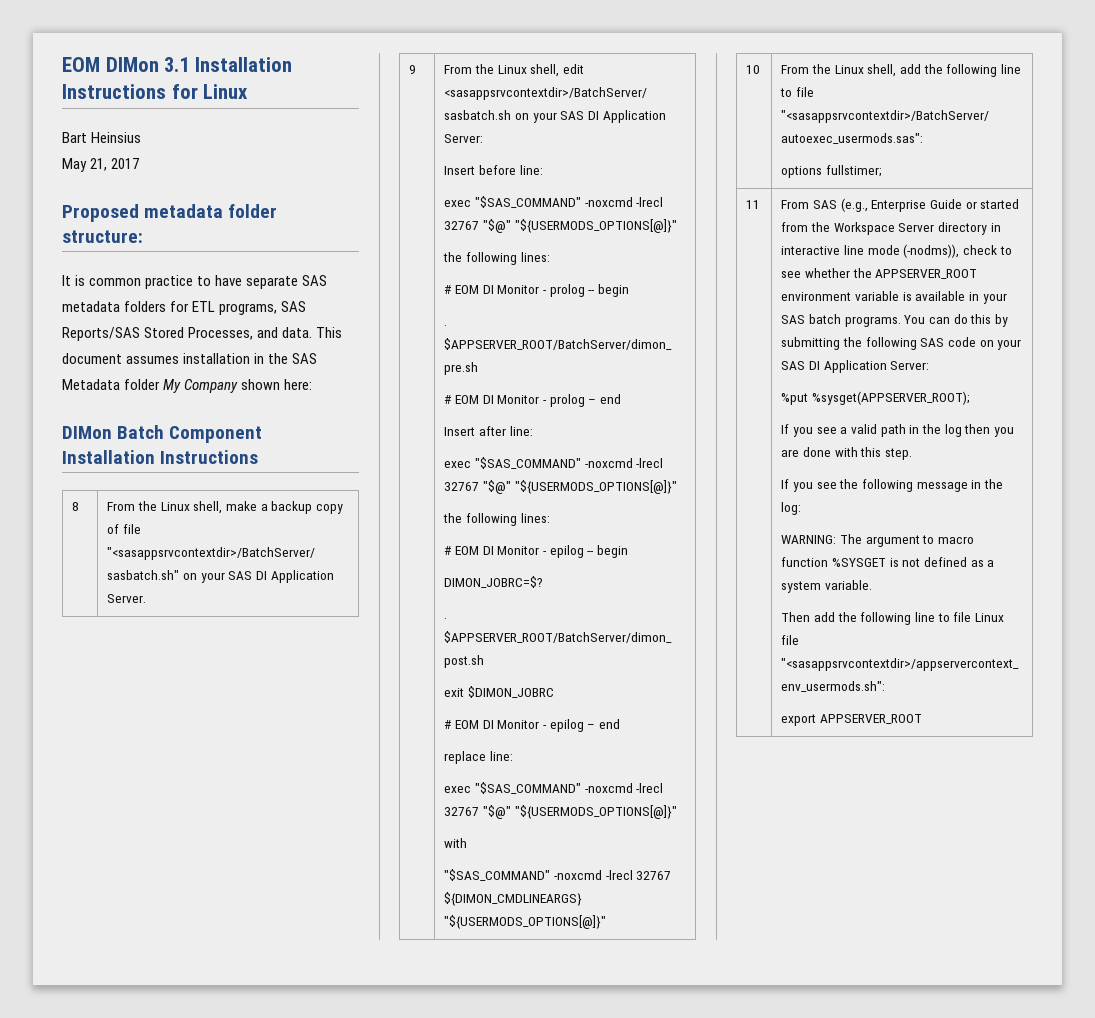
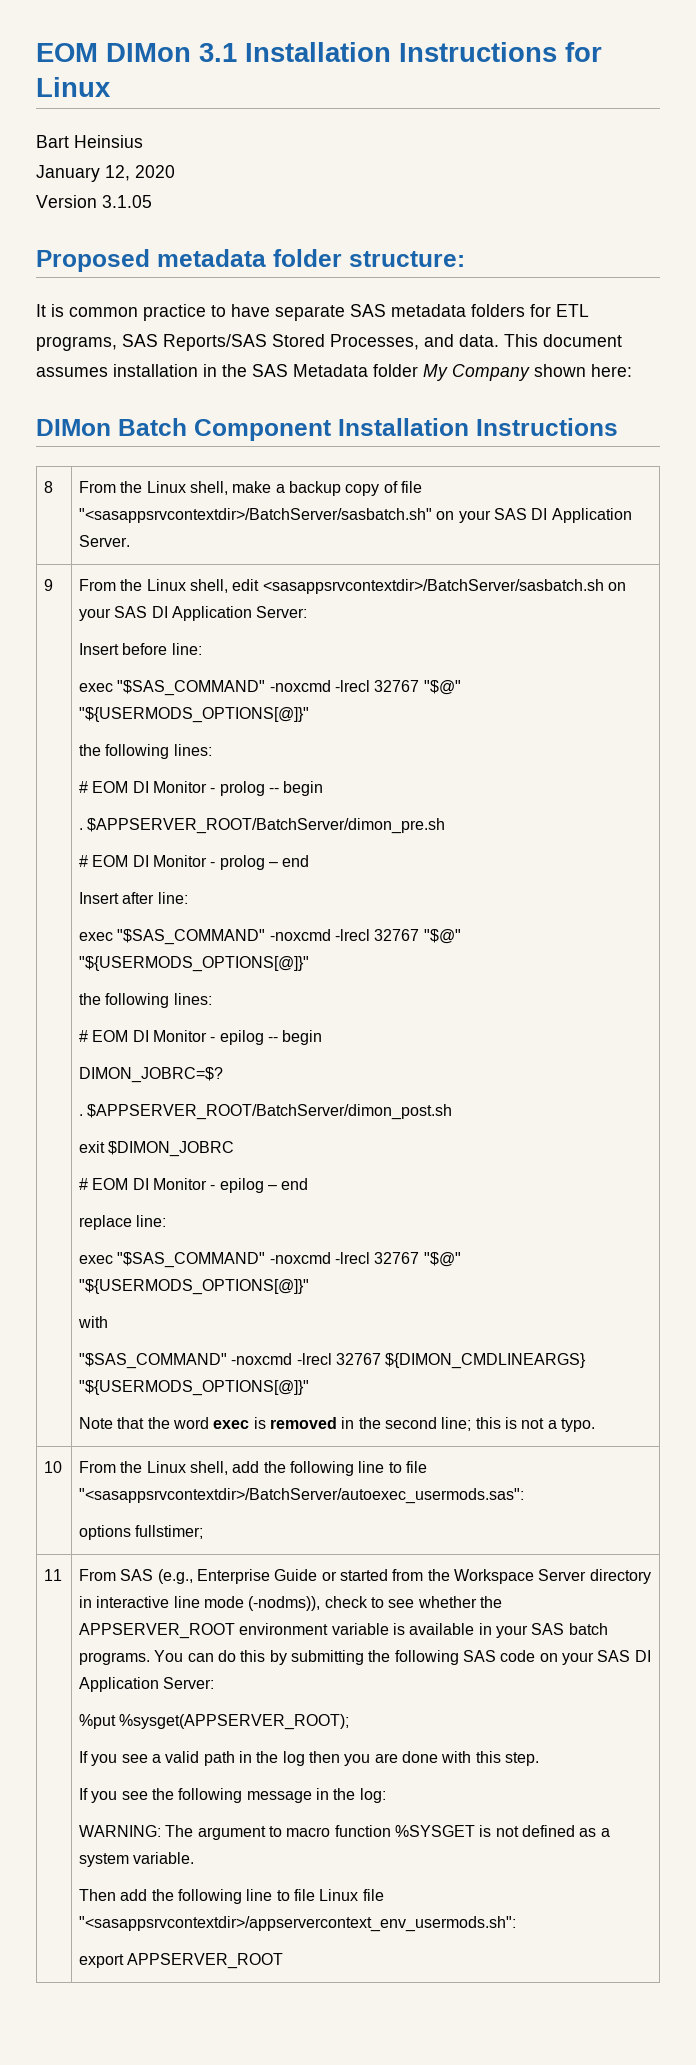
[62,158,140,172] May 21, 2017 -> [36,165,175,182] [36,195,152,208] January 12, 2020 // Version 3.1.05
(607, 922) none -> [79,1417,595,1432] // Note that the word exec is removed in the second line; this is not a typo.

